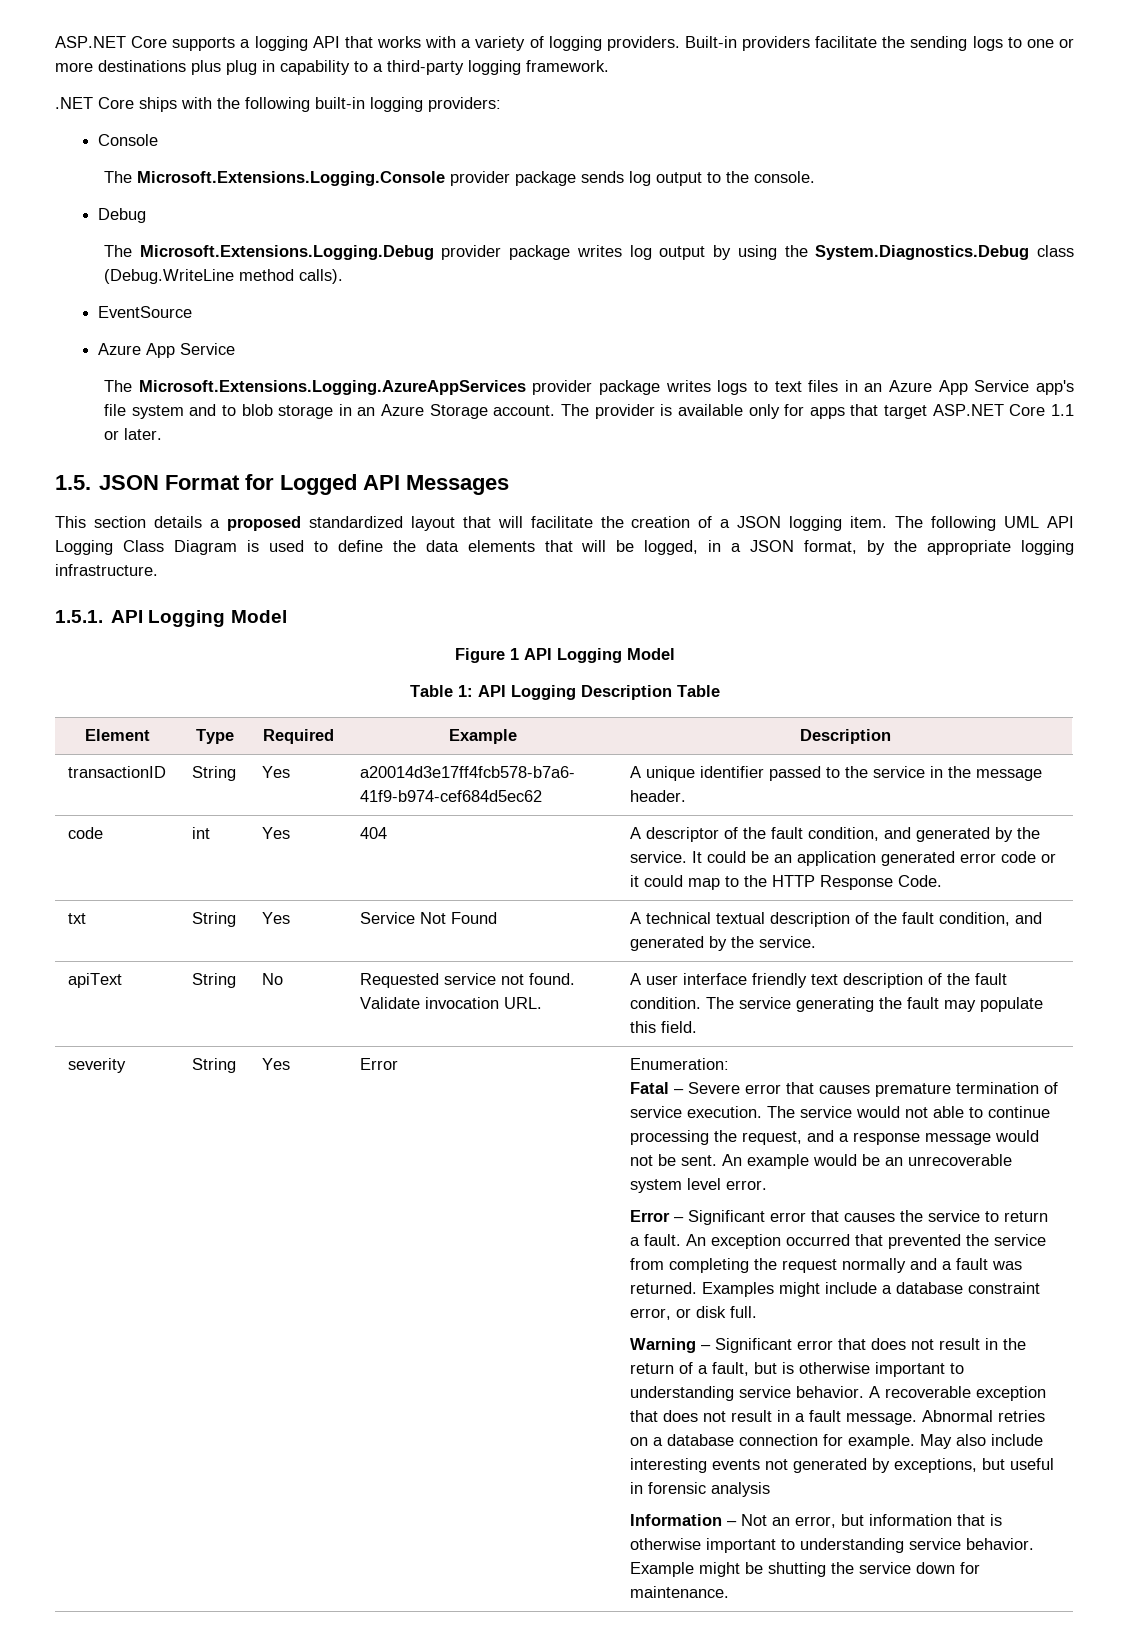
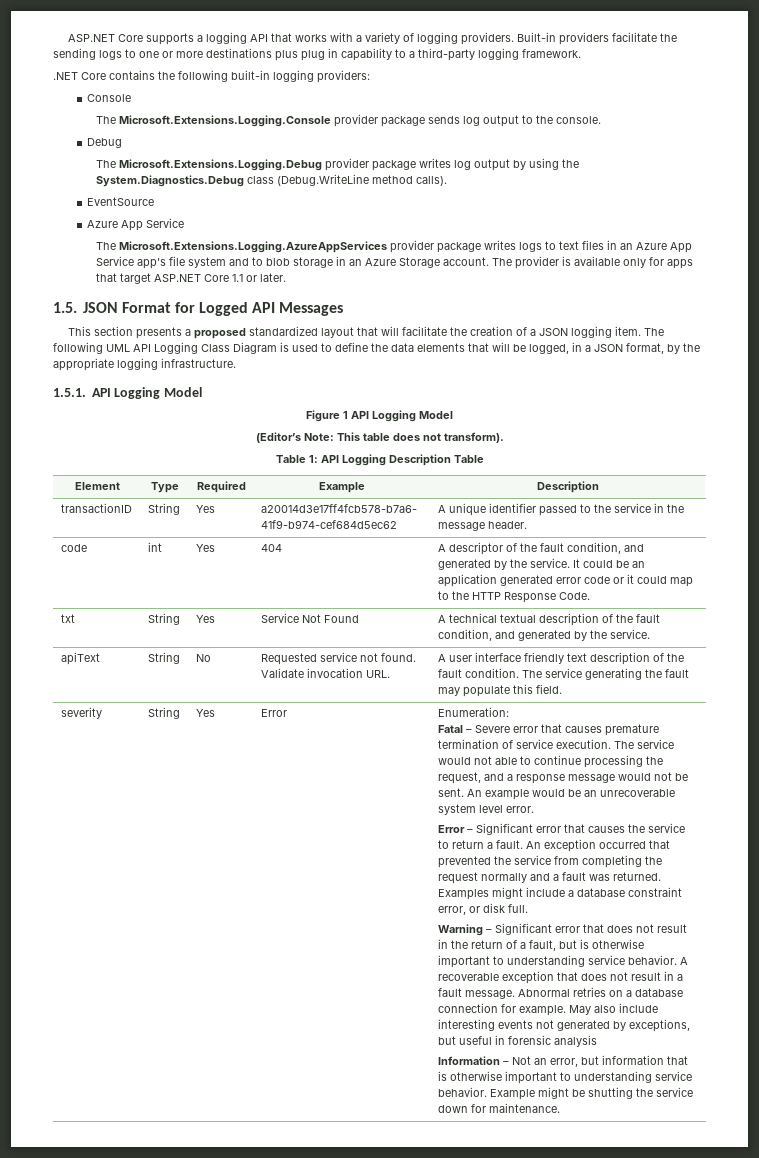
[139,97,212,112] ships with -> [109,70,155,80] contains
[153,516,202,528] details -> [136,327,183,339] presents
(675, 654) none -> [255,432,504,443] // (Editor’s Note: This table does not transform).

